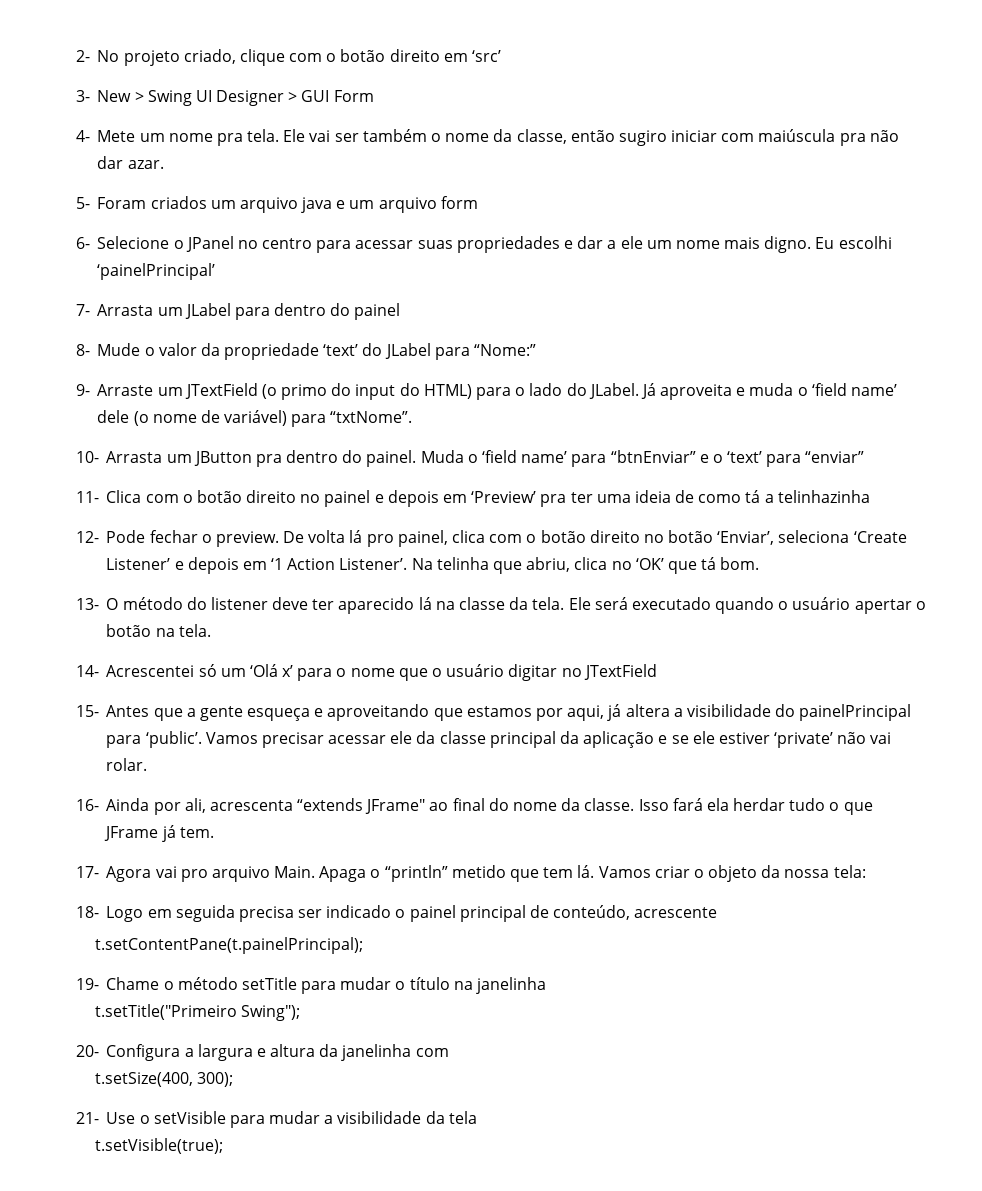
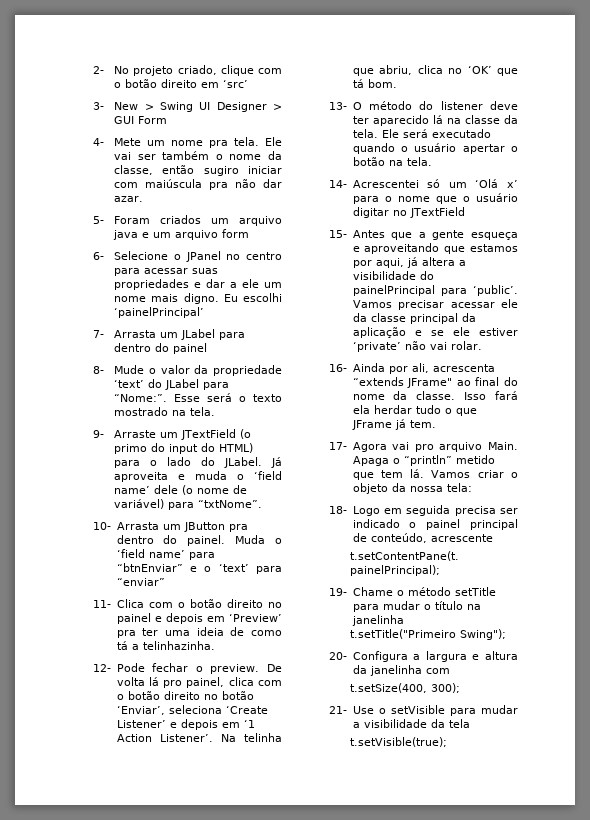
[473,344,536,356] “Nome:” -> [114,393,282,402] [114,407,216,416] “Nome:”. Esse será o texto mostrado na tela.
[777,490,870,503] telinhazinha -> [142,641,215,650] telinhazinha.

